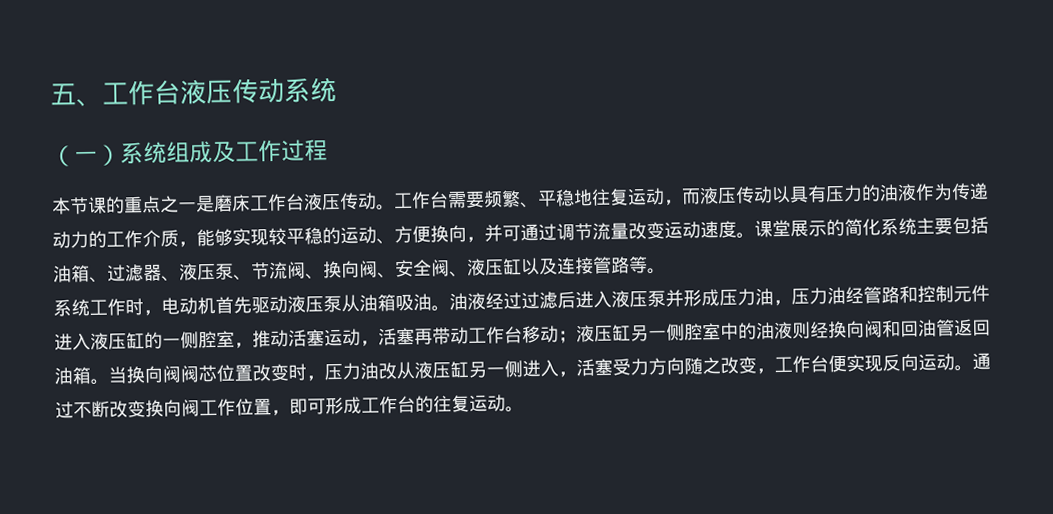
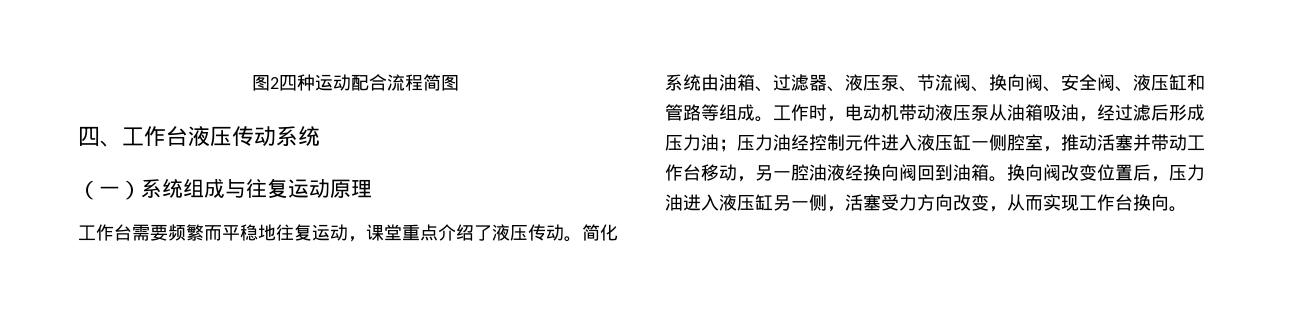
[50,83,77,106] 五 -> [251,74,459,91] [78,126,100,146] 图2四种运动配合流程简图 // 四
[212,139,328,163] [51,192,395,215] 及工作过程 // 本节课的重点之一是磨床工作台液压传动。 -> [225,178,372,198] 与往复运动原理 //
[520,201,539,209] 、 -> [204,225,222,241] 而
[681,182,989,205] [52,216,989,249] 而液压传动以具有压力的油液作为传递动力的工作介质，能够实现较平稳的运动、方便换向，并可通过调节流量改变运动速度。课堂展示的简化系统主要包括 -> [366,224,618,242] [665,74,719,91] 课堂重点介绍了液压传动。简化系统由
[521,256,666,276] [53,298,90,317] 以及连接管路等。 // 系统 -> [1187,74,1205,91] [665,104,773,122] 和管路等组成。
[215,296,270,314] 首先驱 -> [899,104,917,121] 带
[431,289,684,312] 。油液经过过滤后进入液压泵并 -> [1079,104,1169,122] ，经过滤后
[773,299,792,307] ， -> [719,139,737,152] ；
[863,285,918,304] 管路和 -> (809, 142) none
[144,331,163,350] 的 -> (971, 142) none
[324,327,433,347] 运动，活塞再 -> [1133,134,1151,151] 并
[558,318,991,344] [54,352,991,385] [55,394,506,419] ；液压缸另一侧腔室中的油液则经换向阀和回油管返回油箱。当换向阀阀芯位置改变时，压力油改从液压缸另一侧进入，活塞受力方向随之改变，工作台便实现反向运动。通过不断改变换向阀工作位置，即可形成工作台的往复运动 -> [737,164,1205,182] [665,194,1169,212] ，另一腔油液经换向阀回到油箱。换向阀改变位置后，压力油进入液压缸另一侧，活塞受力方向改变，从而实现工作台换向

